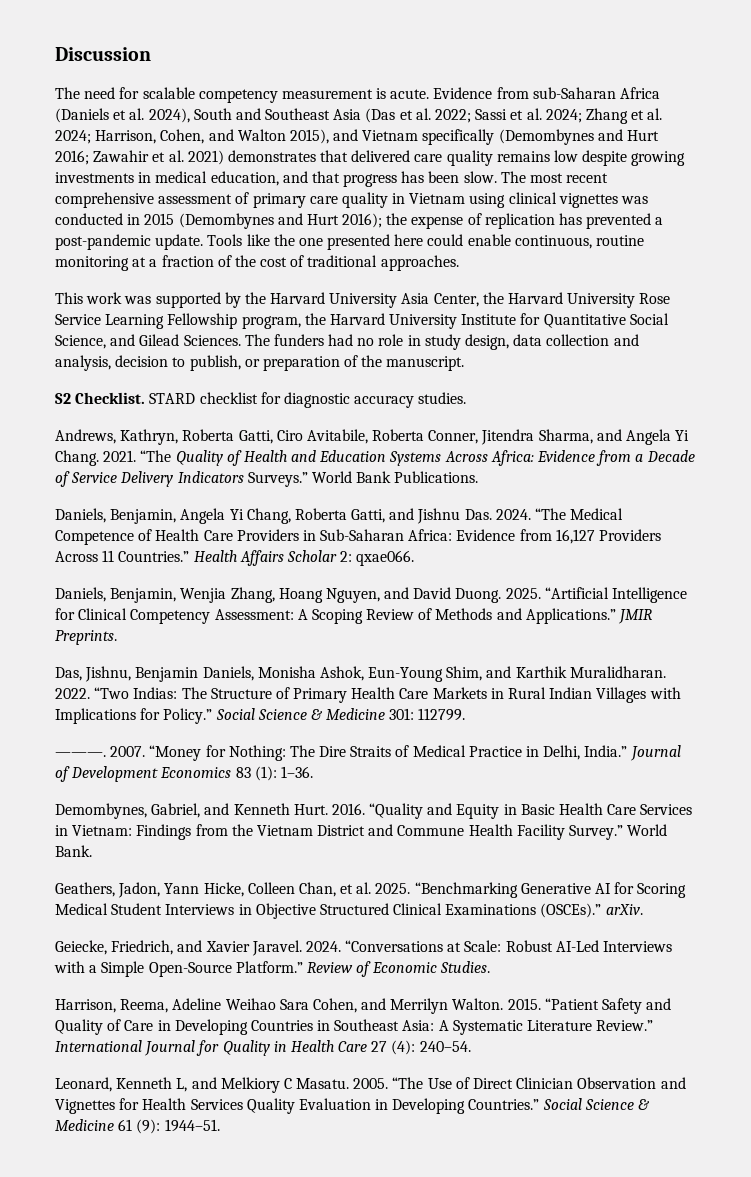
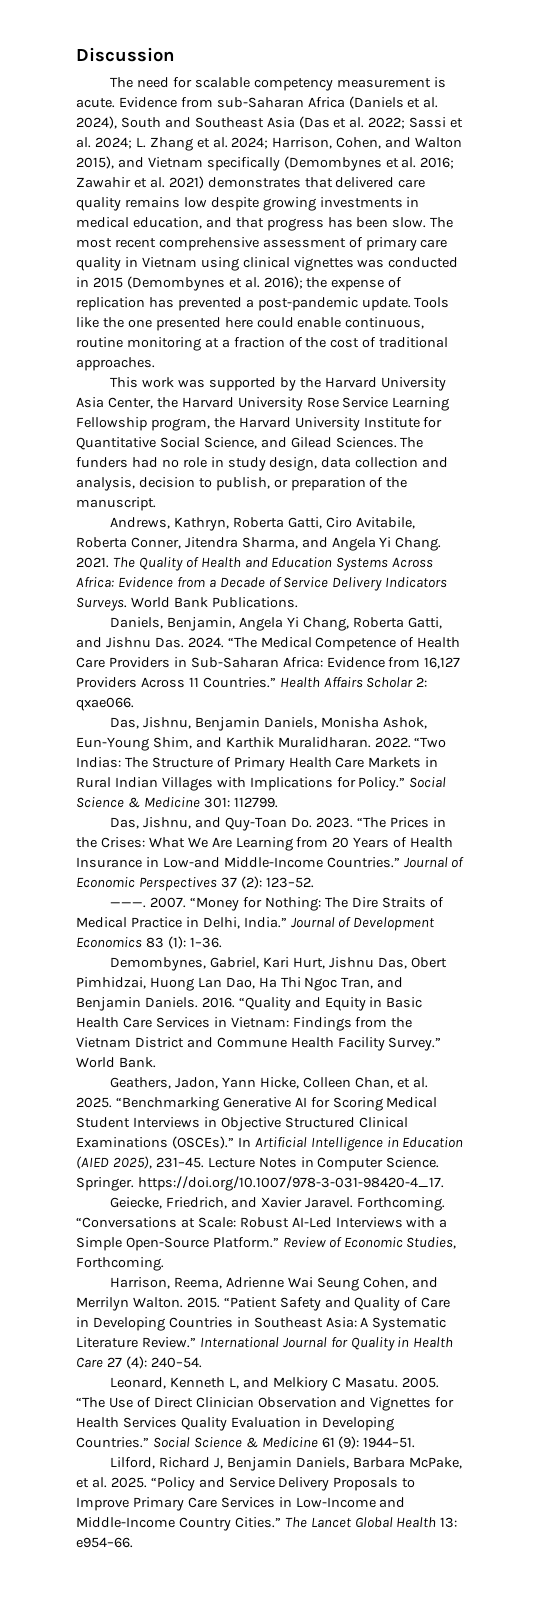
(582, 116) none -> [135,137,146,148] L.
[597,129,660,141] and Hurt -> [385,157,417,168] et al.
[277,213,339,225] and Hurt -> [228,277,260,288] et al.
[55,392,467,408] // S2 Checklist. STARD checklist for diagnostic accuracy studies. -> (156, 504) none
[140,450,172,462] “The -> [112,557,135,568] The
[247,472,308,487] Surveys.” -> [76,597,127,611] Surveys.
[55,587,688,603] [55,608,653,624] [55,630,117,645] // Daniels, Benjamin, Wenjia Zhang, Hoang Nguyen, and David Duong. 2025. “Artificial Intelligence for Clinical Competency Assessment: A Scoping Review of Methods and Applications.” JMIR Preprints. -> (134, 704) none
(466, 714) none -> [110,817,446,831] [76,837,454,851] [76,857,465,868] [76,876,314,891] // Das, Jishnu, and Quy-Toan Do. 2023. “The Prices in the Crises: What We Are Learning from 20 Years of Health Insurance in Low-and Middle-Income Countries.” Journal of Economic Perspectives 37 (2): 123–52.
[204,803,328,815] and Kenneth Hurt. -> [263,957,447,969] [76,977,404,991] [76,997,198,1011] Kari Hurt, Jishnu Das, Obert Pimhidzai, Huong Lan Dao, Ha Thi Ngoc Tran, and Benjamin Daniels.
[605,904,643,915] arXiv. -> [237,1137,464,1151] [76,1156,440,1171] [76,1176,444,1191] In Artificial Intelligence in Education (AIED 2025), 231–45. Lecture Notes in Computer Science. Springer. https://doi.org/10.1007/978-3-031-98420-4_17.
[305,941,341,952] 2024. -> [356,1197,445,1211] Forthcoming.
[440,961,491,973] Studies. -> [406,1237,457,1249] [76,1257,164,1271] Studies, Forthcoming.
[172,998,309,1010] Adeline Weihao Sara -> [226,1277,360,1291] Adrienne Wai Seung
(220, 1125) none -> [110,1457,462,1471] [76,1477,416,1491] [76,1497,406,1511] [76,1517,458,1531] [76,1537,133,1548] // Lilford, Richard J, Benjamin Daniels, Barbara McPake, et al. 2025. “Policy and Service Delivery Proposals to Improve Primary Care Services in Low-Income and Middle-Income Country Cities.” The Lancet Global Health 13: e954–66.

